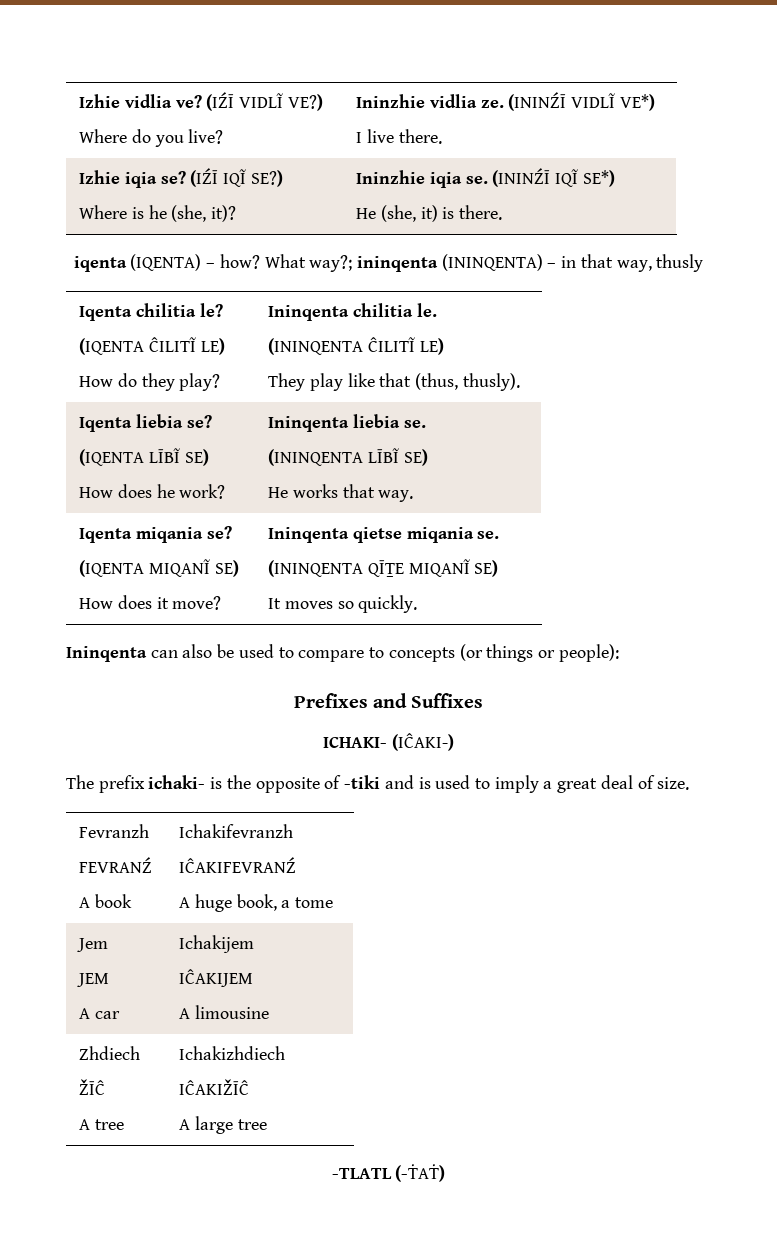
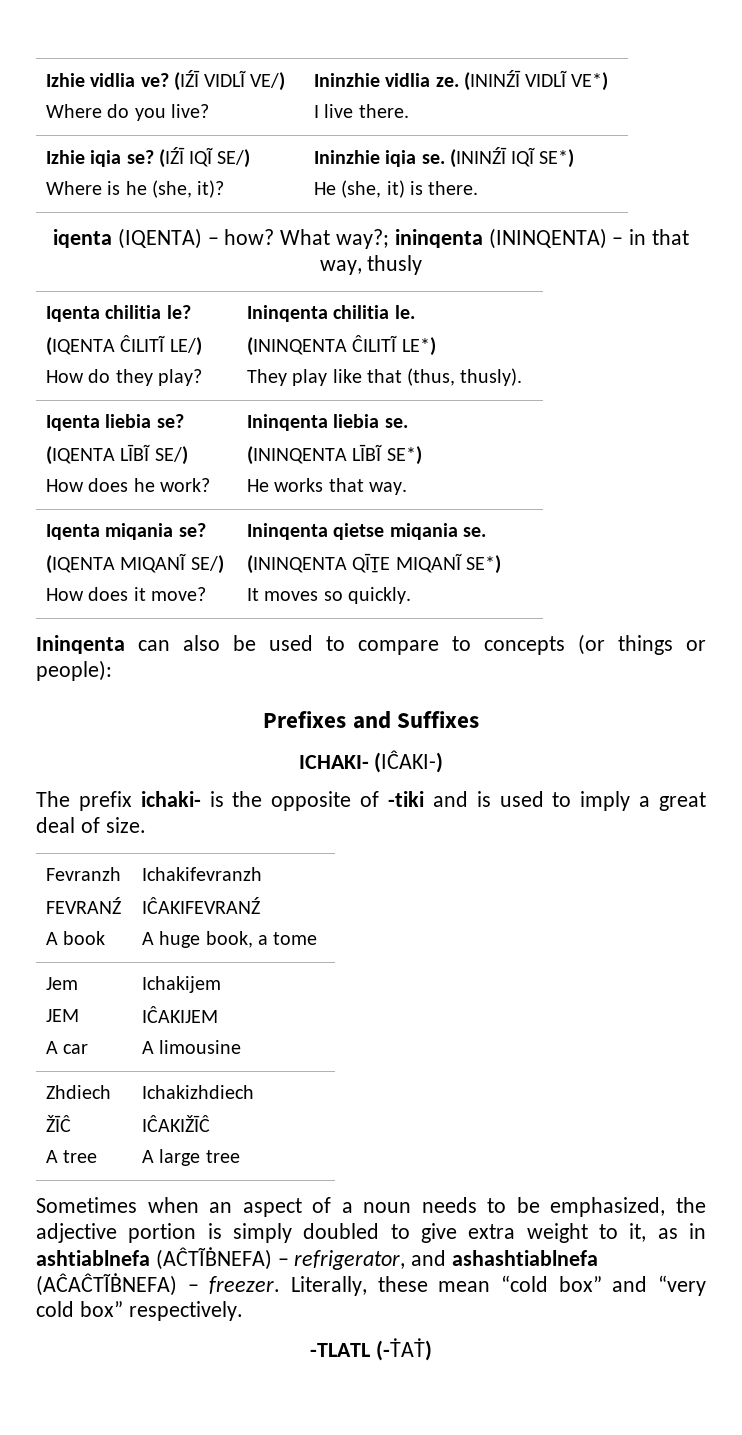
[287,94,323,111] VE?) -> [250,72,286,91] VE/)
[250,170,283,187] SE?) -> [217,149,251,168] SE/)
[200,338,225,355] LE) -> [169,337,202,356] LE/)
[419,338,444,355] LE) -> [401,337,436,356] LE*)
[184,449,209,466] SE) -> [154,446,188,465] SE/)
[403,449,428,466] SE) -> [386,446,422,465] SE*)
[214,560,239,577] SE) -> [190,555,224,574] SE/)
[474,560,499,577] SE) -> [465,555,501,574] SE*)
(267, 1124) none -> [36,1197,706,1217] [36,1223,706,1243] [36,1247,599,1270] [36,1273,706,1296] [36,1301,243,1321] // Sometimes when an aspect of a noun needs to be emphasized, the adjective portion is simply doubled to give extra weight to it, as in ashtiablnefa (AĈTĨḂNEFA) – refrigerator, and ashashtiablnefa (AĈAĈTĨḂNEFA) – freezer. Literally, these mean “cold box” and “very cold box” respectively.

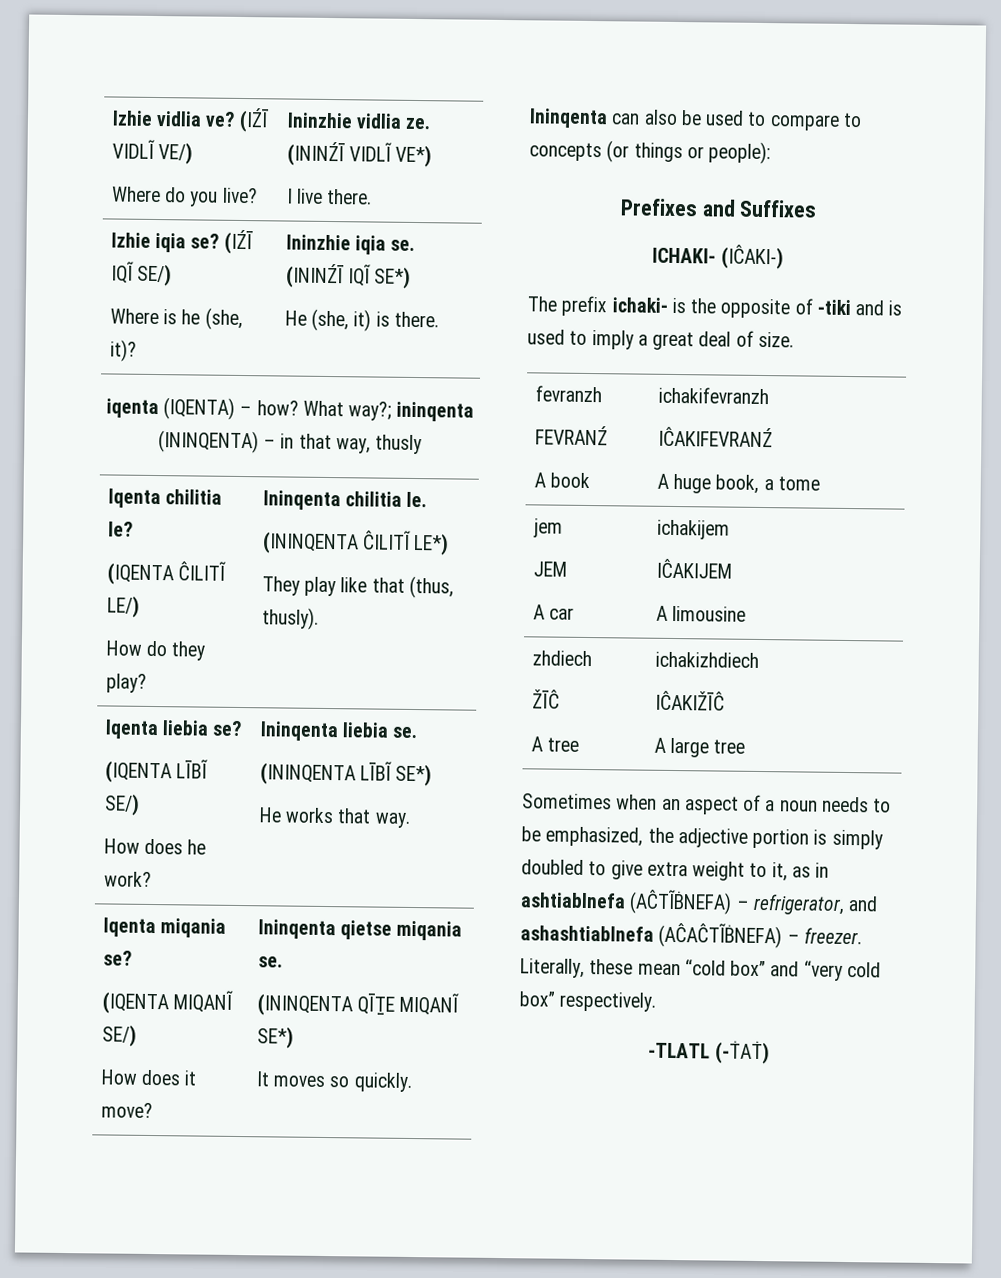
[46,867,122,881] Fevranzh -> [534,385,602,403] fevranzh
[142,867,263,881] Ichakifevranzh -> [657,386,769,405] ichakifevranzh
[46,977,79,990] Jem -> [532,518,563,538] jem
[142,976,222,993] Ichakijem -> [656,519,730,540] ichakijem
[46,1085,112,1099] Zhdiech -> [531,650,592,667] zhdiech
[142,1085,255,1099] Ichakizhdiech -> [654,651,759,668] ichakizhdiech

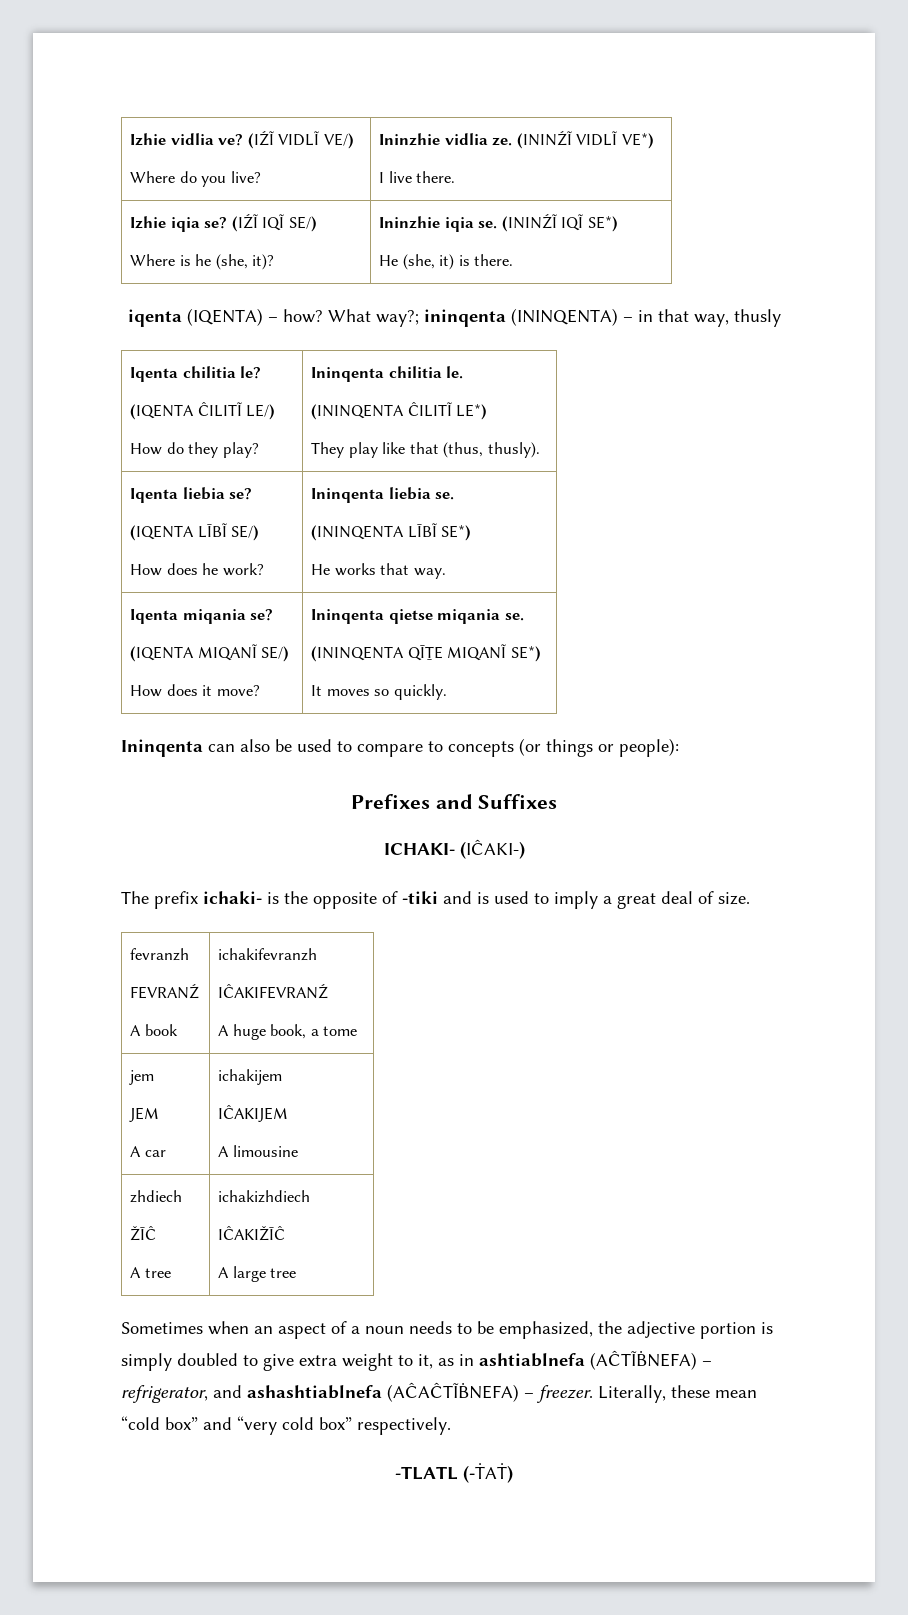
[238,107,269,133] (IŹĪ -> [247,131,274,149] (IŹĨ
[286,141,345,167] (ININŹĪ -> [516,131,572,149] (ININŹĨ
[223,229,253,255] (IŹĪ -> [231,214,258,232] (IŹĨ
[285,263,344,289] (ININŹĪ -> [501,214,557,232] (ININŹĨ

